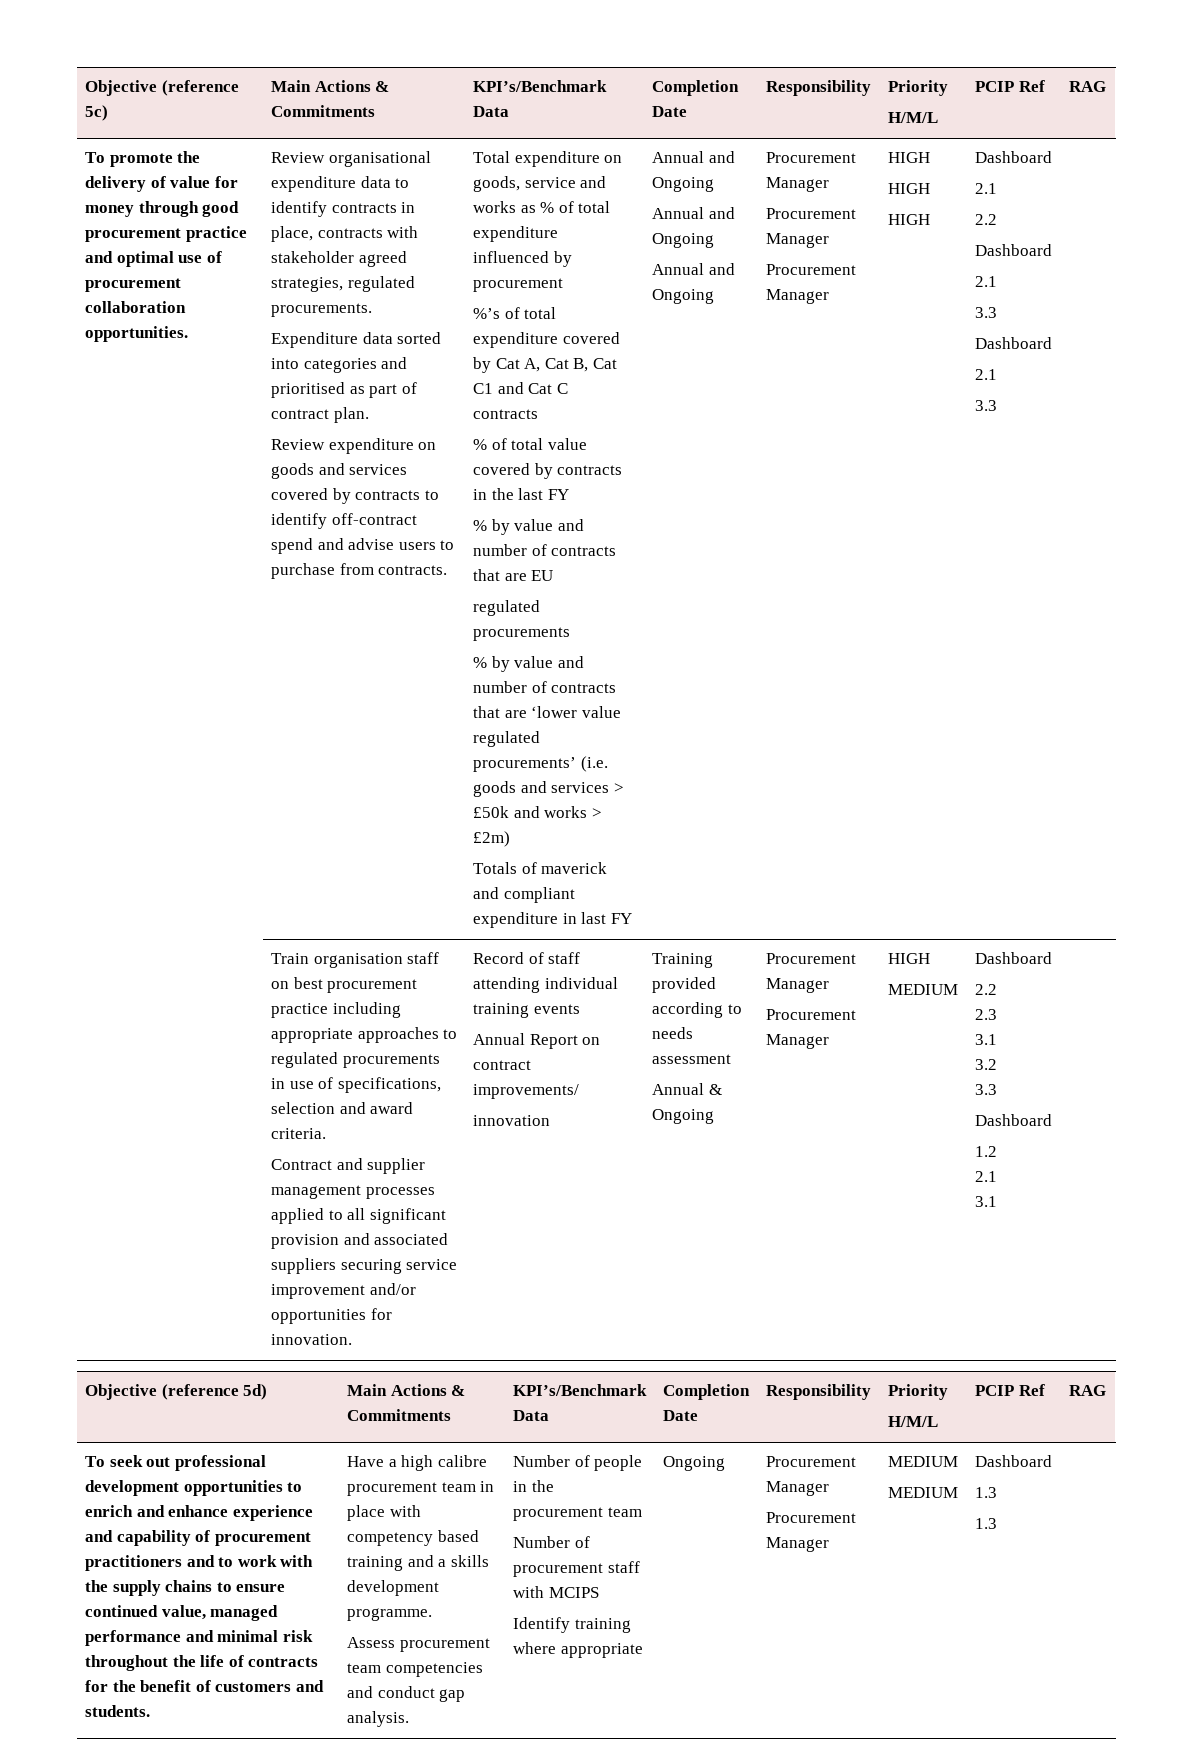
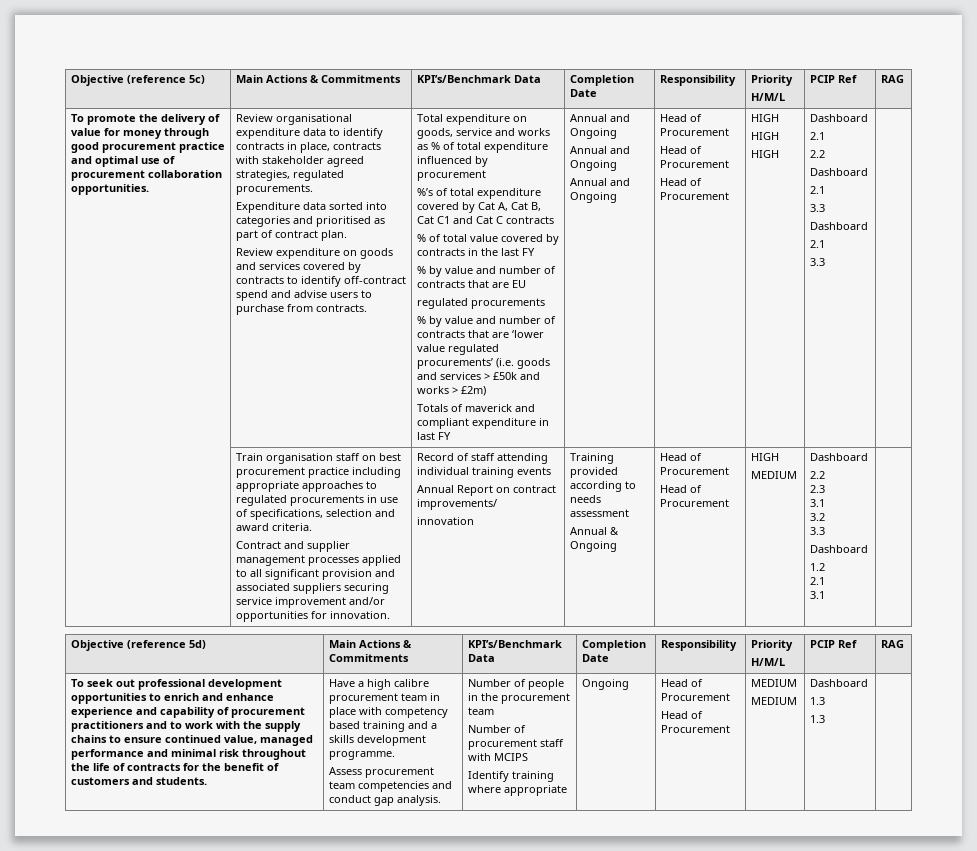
[765,152,856,163] [765,177,829,192] [765,208,856,219] [765,233,829,248] [765,264,856,275] [765,289,829,304] Procurement Manager // Procurement Manager // Procurement Manager -> [659,114,702,122] [659,128,729,136] [659,146,702,154] [659,160,729,168] [659,178,702,186] [659,192,729,200] Head of Procurement // Head of Procurement // Head of Procurement
[765,953,856,964] [765,978,829,993] [765,1009,856,1020] [765,1034,829,1049] Procurement Manager // Procurement Manager -> [659,453,702,461] [659,467,729,475] [659,485,702,493] [659,499,729,507] Head of Procurement // Head of Procurement
[765,1456,856,1467] [765,1481,829,1496] [765,1512,856,1523] [765,1537,829,1552] Procurement Manager // Procurement Manager -> [660,679,703,687] [660,693,730,701] [660,711,703,719] [660,725,730,733] Head of Procurement // Head of Procurement

